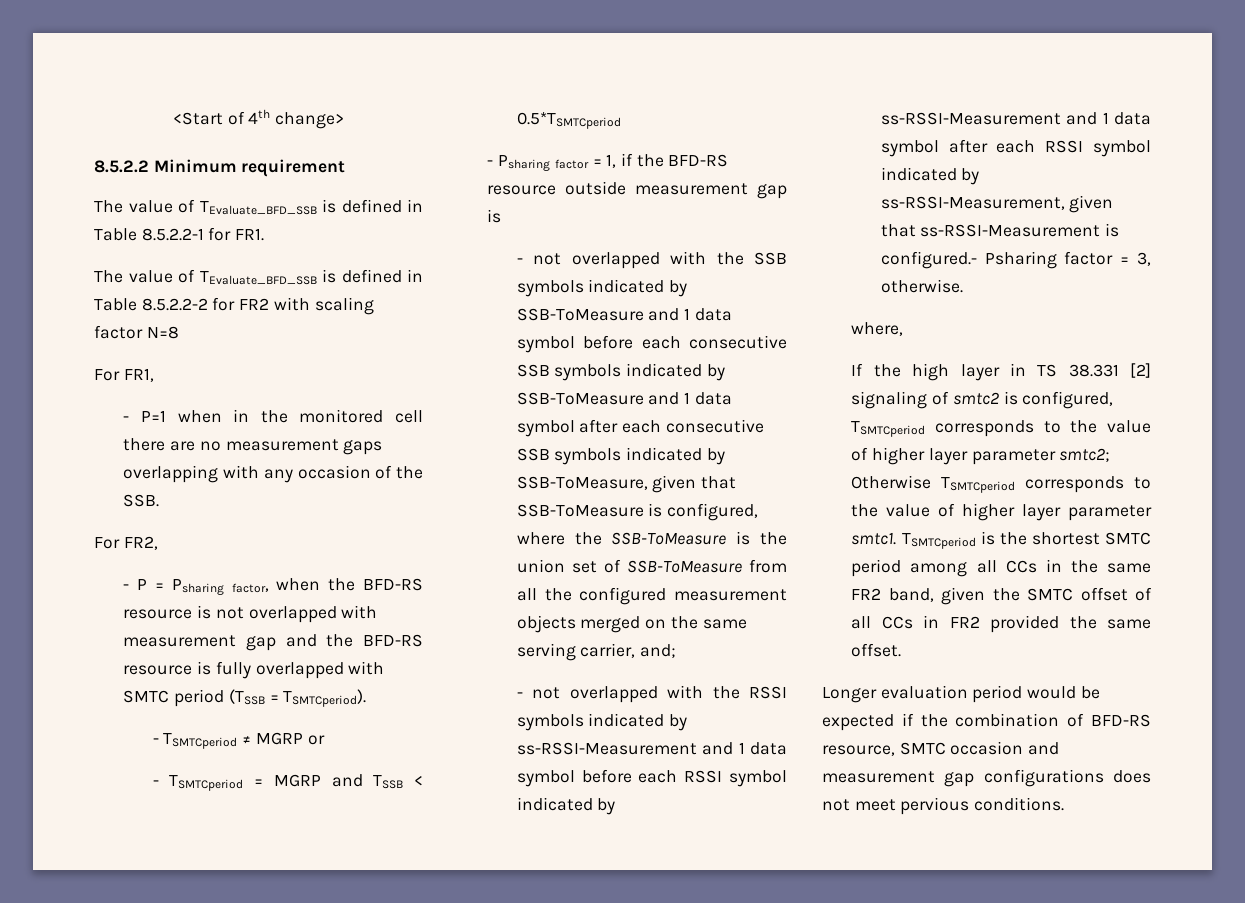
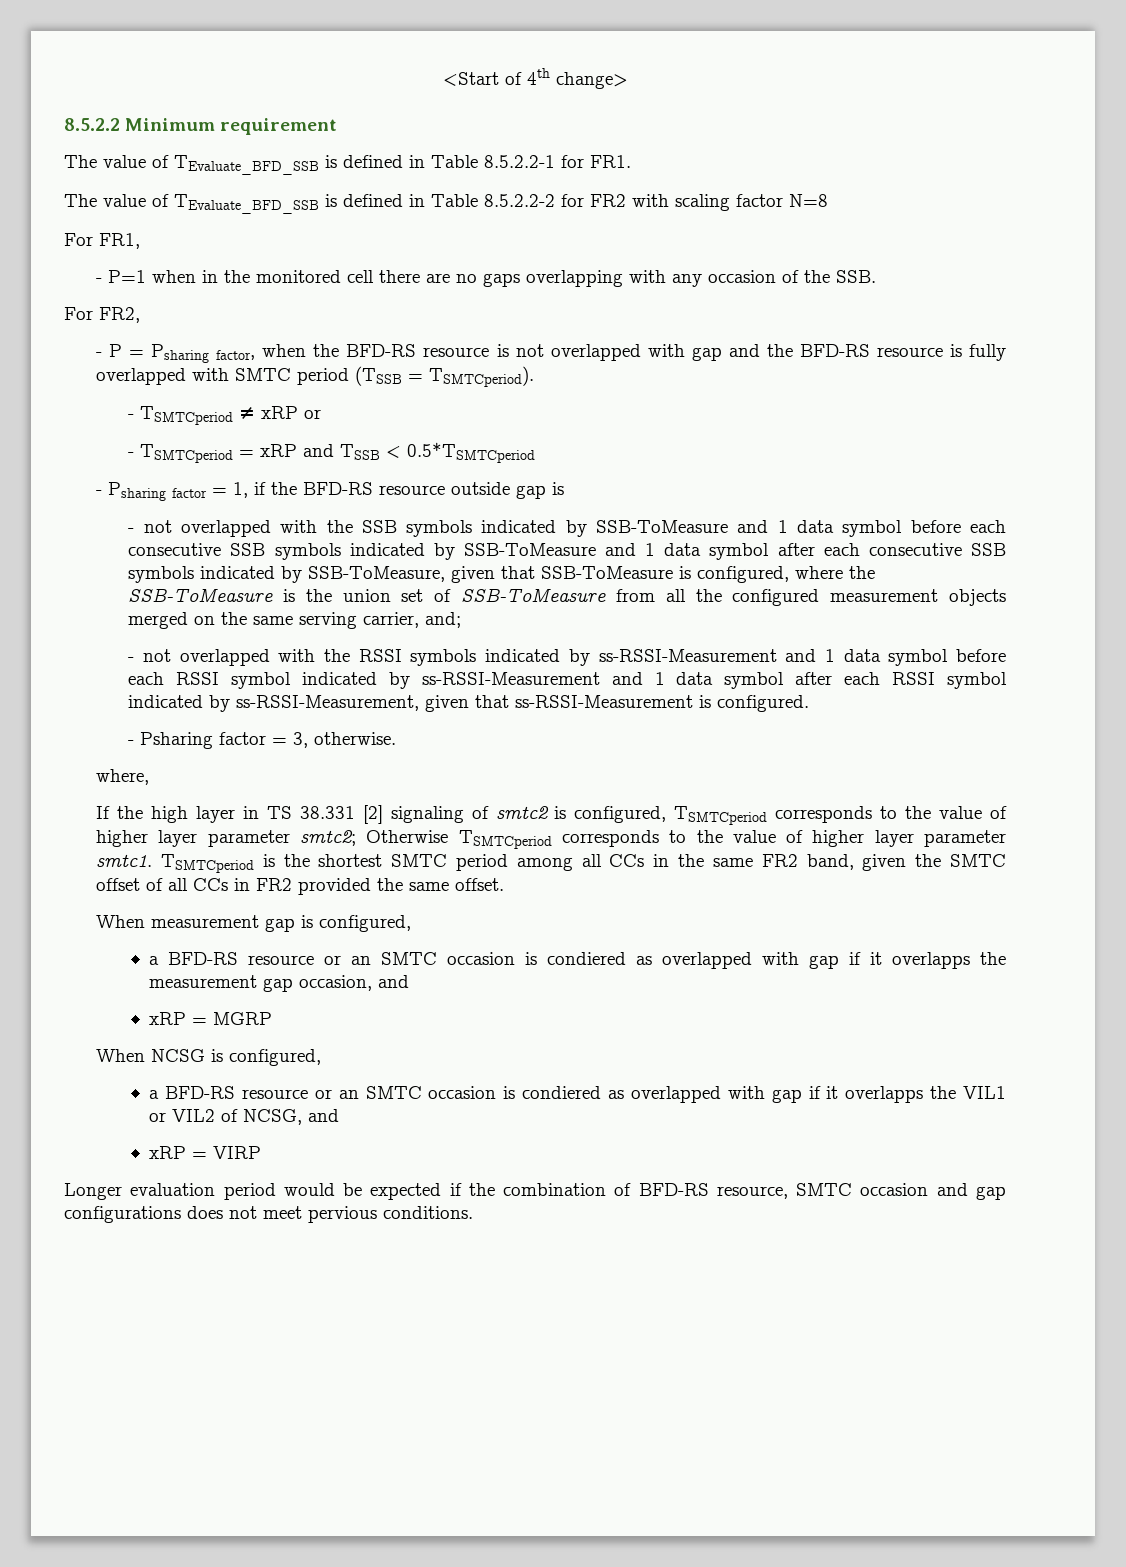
[225,439,339,451] measurement -> (478, 278) none
[123,635,237,647] measurement -> (685, 350) none
[255,732,303,745] MGRP -> [261,406,299,419] xRP
[273,774,321,787] MGRP -> [260,444,298,457] xRP
[635,183,749,195] measurement -> (511, 488) none
[880,251,977,269] configured.- -> [717,695,810,712] [128,740,135,745] configured. // -
(902, 650) none -> [96,915,412,932] [149,952,1006,969] [149,975,410,992] [149,1012,273,1025] [96,1049,322,1066] [149,1086,1006,1103] [149,1109,340,1125] [149,1146,262,1159] // When measurement gap is configured, // a BFD-RS resource or an SMTC occasion is condiered as overlapped with gap if it overlapps the measurement gap occasion, and // xRP = MGRP // When NCSG is configured, // a BFD-RS resource or an SMTC occasion is condiered as overlapped with gap if it overlapps the VIL1 or VIL2 of NCSG, and // xRP = VIRP
[822,771,935,783] measurement -> (968, 1189) none

